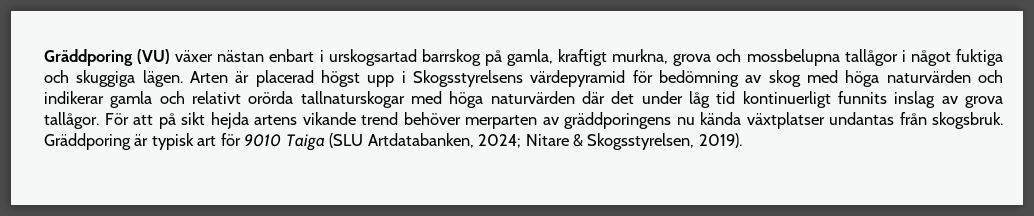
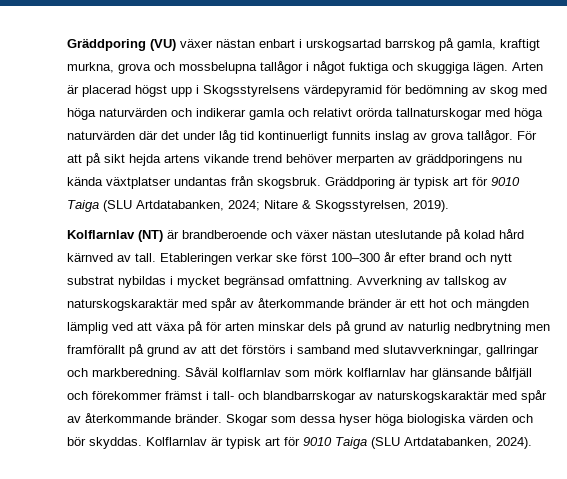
(742, 140) none -> [67,229,524,242] [67,252,512,265] [67,276,507,288] [67,298,529,311] [67,321,550,334] [67,344,539,357] [67,367,532,380] [67,390,547,403] [67,413,533,426] [67,437,532,449] // Kolflarnlav (NT) är brandberoende och växer nästan uteslutande på kolad hård kärnved av tall. Etableringen verkar ske först 100–300 år efter brand och nytt substrat nybildas i mycket begränsad omfattning. Avverkning av tallskog av naturskogskaraktär med spår av återkommande bränder är ett hot och mängden lämplig ved att växa på för arten minskar dels på grund av naturlig nedbrytning men framförallt på grund av att det förstörs i samband med slutavverkningar, gallringar och markberedning. Såväl kolflarnlav som mörk kolflarnlav har glänsande bålfjäll och förekommer främst i tall- och blandbarrskogar av naturskogskaraktär med spår av återkommande bränder. Skogar som dessa hyser höga biologiska värden och bör skyddas. Kolflarnlav är typisk art för 9010 Taiga (SLU Artdatabanken, 2024).

